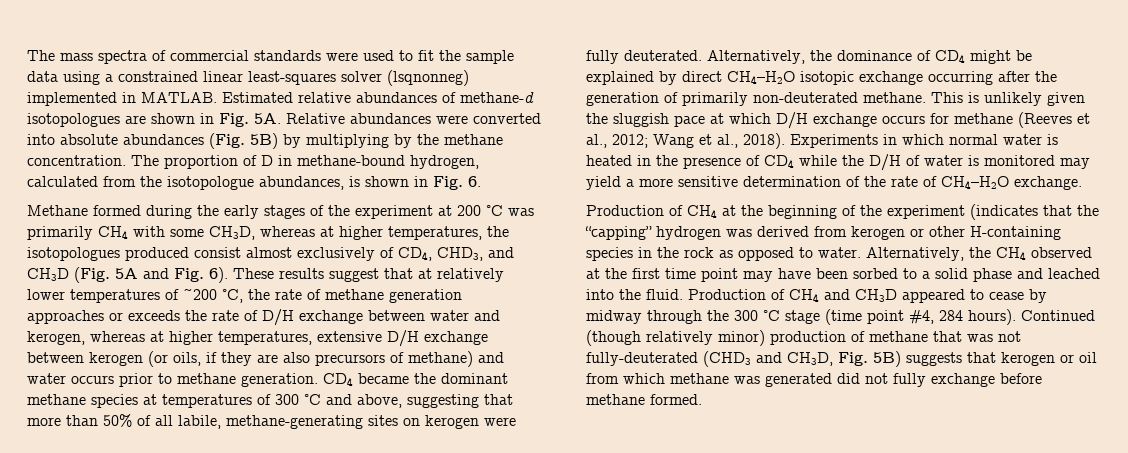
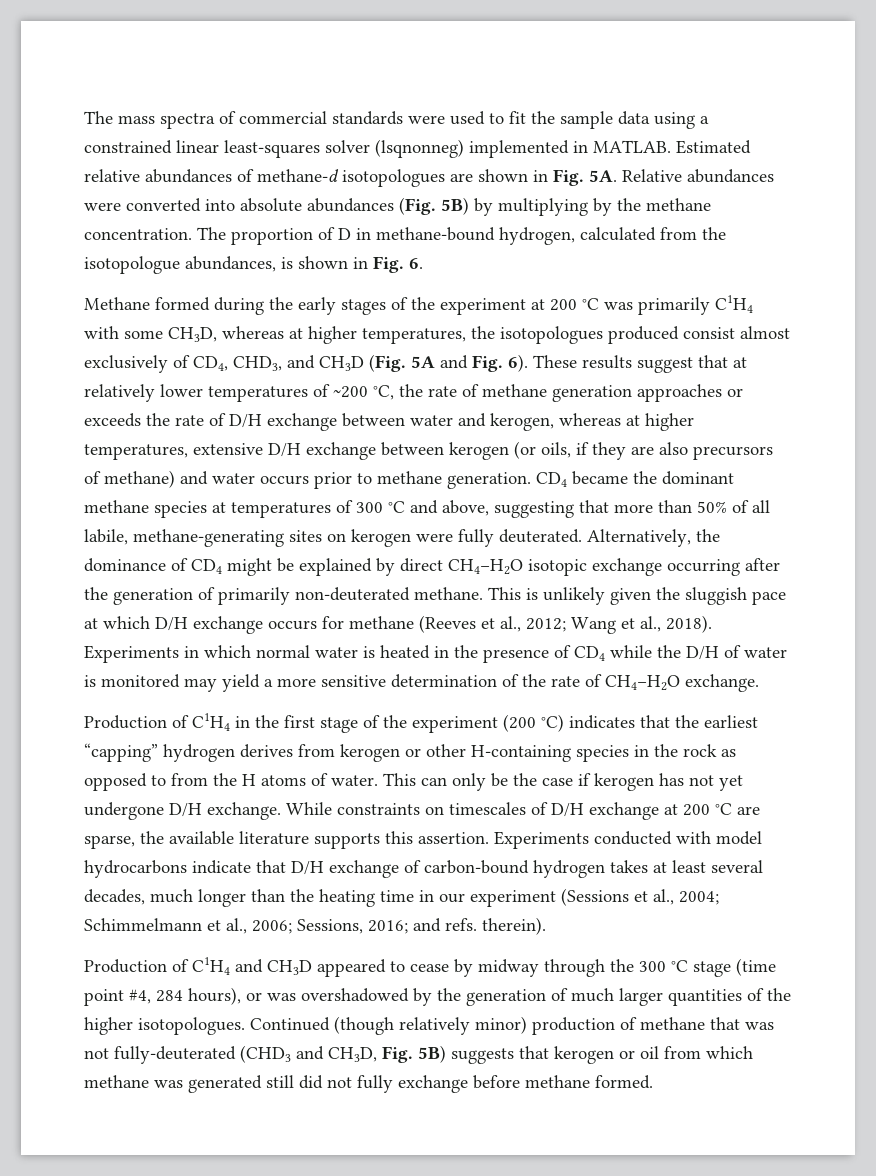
[98,226,128,239] CH4 -> [715,295,753,313] C1H4
[687,204,1038,220] CH4 at the beginning of the experiment (indicates -> [192,713,635,733] C1H4 in the first stage of the experiment (200 °C) indicates
(1099, 210) none -> [704,715,758,728] earliest
[726,226,809,237] was derived -> [240,744,293,758] derives
[818,247,1092,261] [586,268,1100,282] [586,289,819,302] water. Alternatively, the CH4 observed at the first time point may have been sorbed to a solid phase and leached into the fluid. Production of CH4 -> [171,773,743,791] [84,802,760,820] [84,831,762,849] [84,860,763,878] [84,888,719,907] [84,917,546,935] [84,957,230,975] from the H atoms of water. This can only be the case if kerogen has not yet undergone D/H exchange. While constraints on timescales of D/H exchange at 200 °C are sparse, the available literature supports this assertion. Experiments conducted with model hydrocarbons indicate that D/H exchange of carbon-bound hydrogen takes at least several decades, much longer than the heating time in our experiment (Sessions et al., 2004; Schimmelmann et al., 2006; Sessions, 2016; and refs. therein). // Production of C1H4
[968,309,1016,325] hours). -> [188,987,791,1006] [84,1017,245,1035] hours), or was overshadowed by the generation of much larger quantities of the higher isotopologues.
(832, 380) none -> [266,1075,294,1088] still

